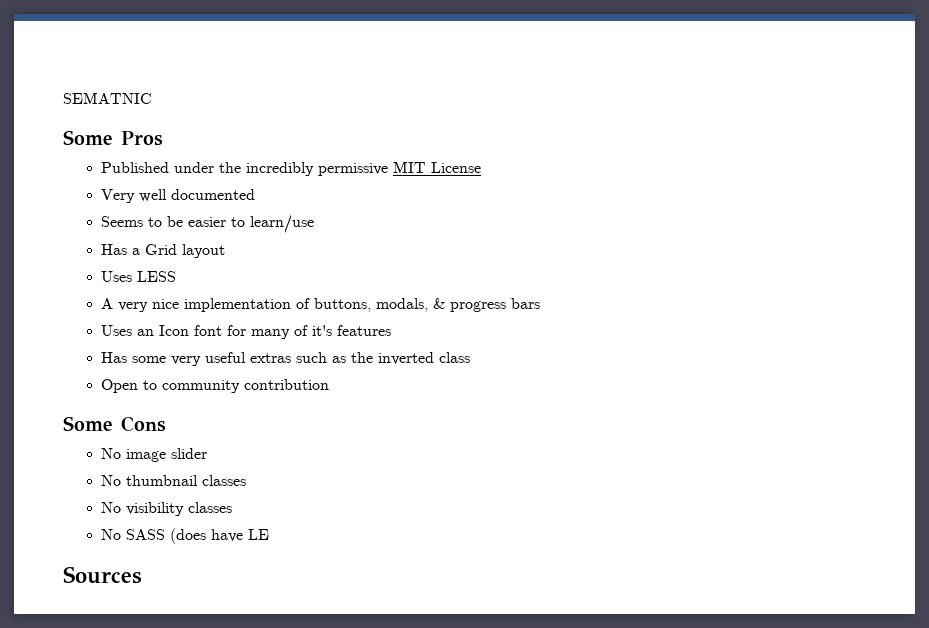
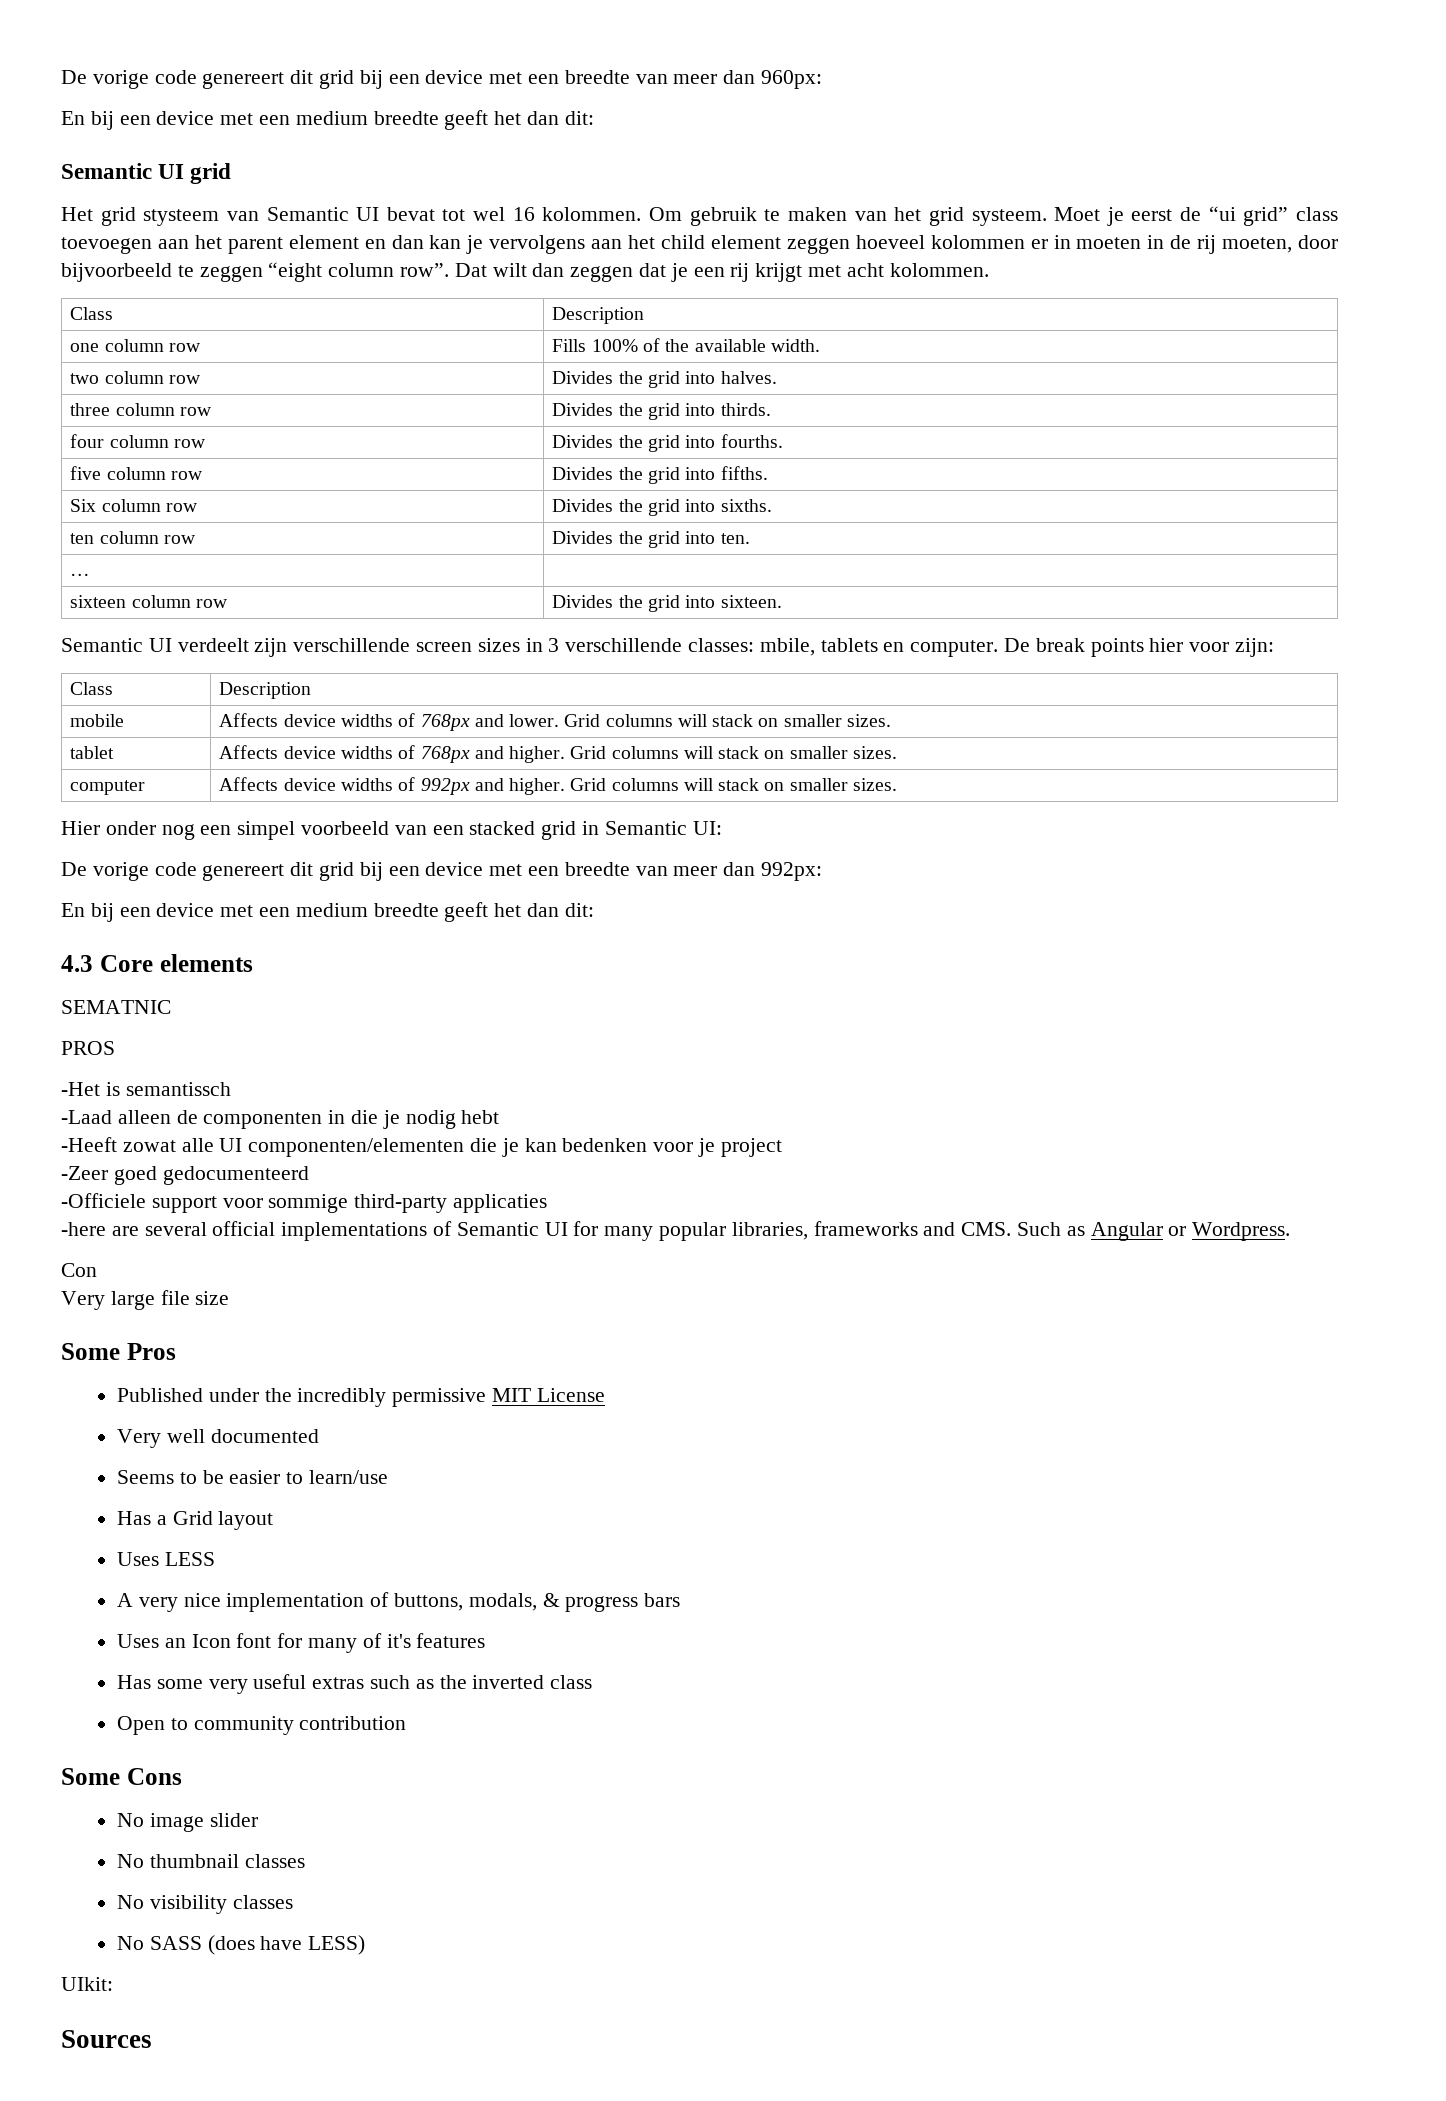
[63,92,152,104] SEMATNIC -> [61,70,823,89] [61,110,594,130] [61,163,232,184] [61,206,1339,226] [61,235,1338,254] [61,262,989,282] [70,307,114,320] [552,307,645,324] [70,339,200,352] [552,338,820,352] [70,371,200,384] [552,371,777,388] [70,403,211,416] [552,403,771,420] [70,434,205,448] [552,434,783,452] [70,466,202,480] [552,466,768,484] [70,499,197,512] [552,499,772,516] [70,531,195,544] [552,531,750,548] [70,573,91,576] [70,595,227,608] [552,595,782,612] [61,638,1275,657] [70,682,114,695] [219,682,312,699] [70,714,125,727] [219,713,891,731] [70,746,115,759] [219,745,897,763] [70,780,146,795] [219,777,897,795] [61,821,722,840] [61,862,823,881] [61,902,594,922] [61,954,253,972] [61,1000,171,1014] [61,1041,115,1055] [61,1082,231,1096] [61,1110,500,1129] [61,1137,782,1157] [61,1166,309,1185] [61,1193,548,1213] [61,1221,1291,1241] [61,1263,97,1277] [61,1290,230,1310] De vorige code genereert dit grid bij een device met een breedte van meer dan 960px: // En bij een device met een medium breedte geeft het dan dit: // Semantic UI grid // Het grid stysteem van Semantic UI bevat tot wel 16 kolommen. Om gebruik te maken van het grid systeem. Moet je eerst de “ui grid” class toevoegen aan het parent element en dan kan je vervolgens aan het child element zeggen hoeveel kolommen er in moeten in de rij moeten, door bijvoorbeeld te zeggen “eight column row”. Dat wilt dan zeggen dat je een rij krijgt met acht kolommen. // Class | Description // one column row | Fills 100% of the available width. // two column row | Divides the grid into halves. // three column row | Divides the grid into thirds. // four column row | Divides the grid into fourths. // five column row | Divides the grid into fifths. // Six column row | Divides the grid into sixths. // ten column row | Divides the grid into ten. // … | // sixteen column row | Divides the grid into sixteen. // Semantic UI verdeelt zijn verschillende screen sizes in 3 verschillende classes: mbile, tablets en computer. De break points hier voor zijn: // Class | Description // mobile | Affects device widths of 768px and lower. Grid columns will stack on smaller sizes. // tablet | Affects device widths of 768px and higher. Grid columns will stack on smaller sizes. // computer | Affects device widths of 992px and higher. Grid columns will stack on smaller sizes. // Hier onder nog een simpel voorbeeld van een stacked grid in Semantic UI: // De vorige code genereert dit grid bij een device met een breedte van meer dan 992px: // En bij een device met een medium breedte geeft het dan dit: // 4.3 Core elements // SEMATNIC // PROS // -Het is semantissch // -Laad alleen de componenten in die je nodig hebt // -Heeft zowat alle UI componenten/elementen die je kan bedenken voor je project // -Zeer goed gedocumenteerd // -Officiele support voor sommige third-party applicaties // -here are several official implementations of Semantic UI for many popular libraries, frameworks and CMS. Such as Angular or Wordpress. // Con // Very large file size
[248,529,270,540] LE -> [308,1935,366,1955] [61,1977,113,1991] LESS) // UIkit:

